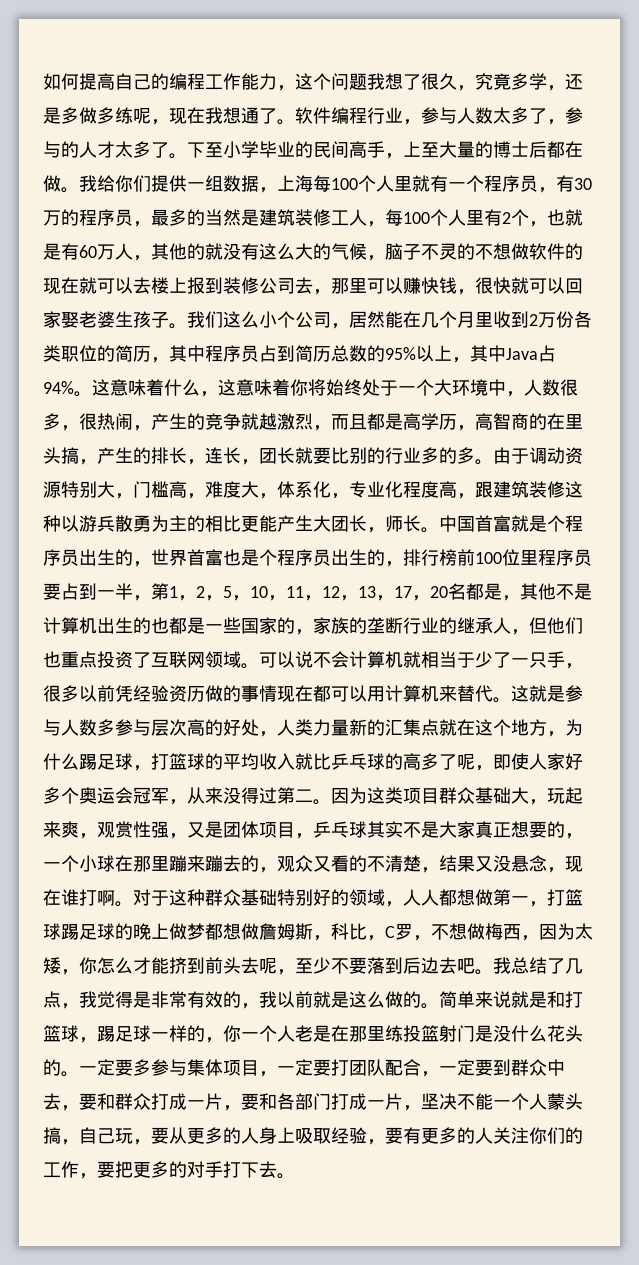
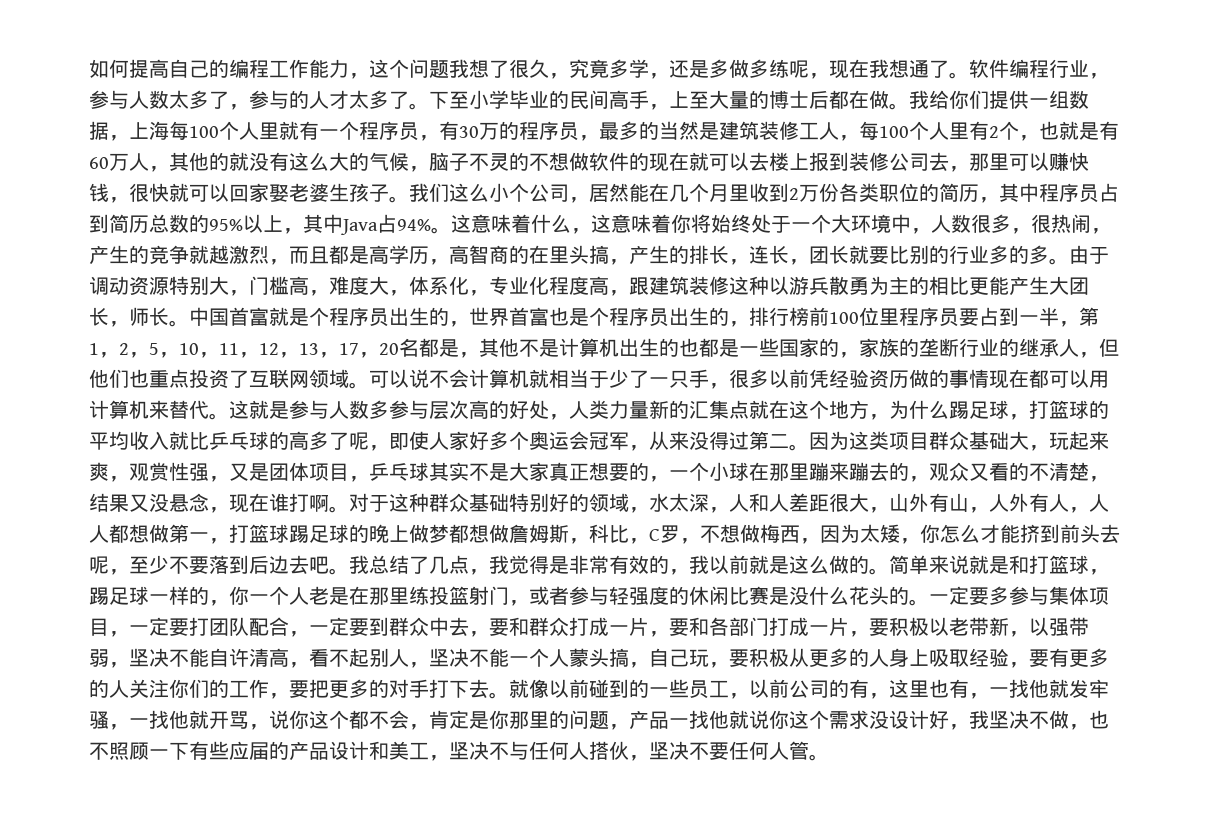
(403, 904) none -> [649,493,1089,513] 水太深，人和人差距很大，山外有山，人外有人，
(475, 1033) none -> [509,586,769,606] ，或者参与轻强度的休闲比赛
(421, 1108) none -> [869,617,1089,637] [89,648,429,668] 要积极以老带新，以强带弱，坚决不能自许清高，看不起别人，
(169, 1135) none -> [749,648,789,667] 积极
(295, 1176) none -> [509,679,1109,699] [89,710,1109,730] [89,741,829,761] 就像以前碰到的一些员工，以前公司的有，这里也有，一找他就发牢骚，一找他就开骂，说你这个都不会，肯定是你那里的问题，产品一找他就说你这个需求没设计好，我坚决不做，也不照顾一下有些应届的产品设计和美工，坚决不与任何人搭伙，坚决不要任何人管。

